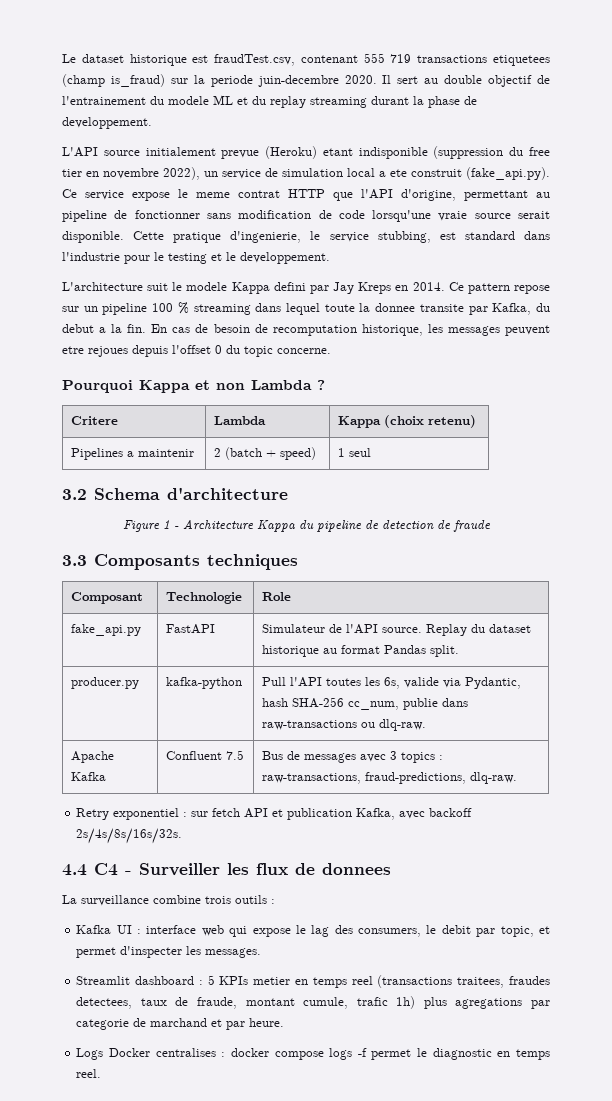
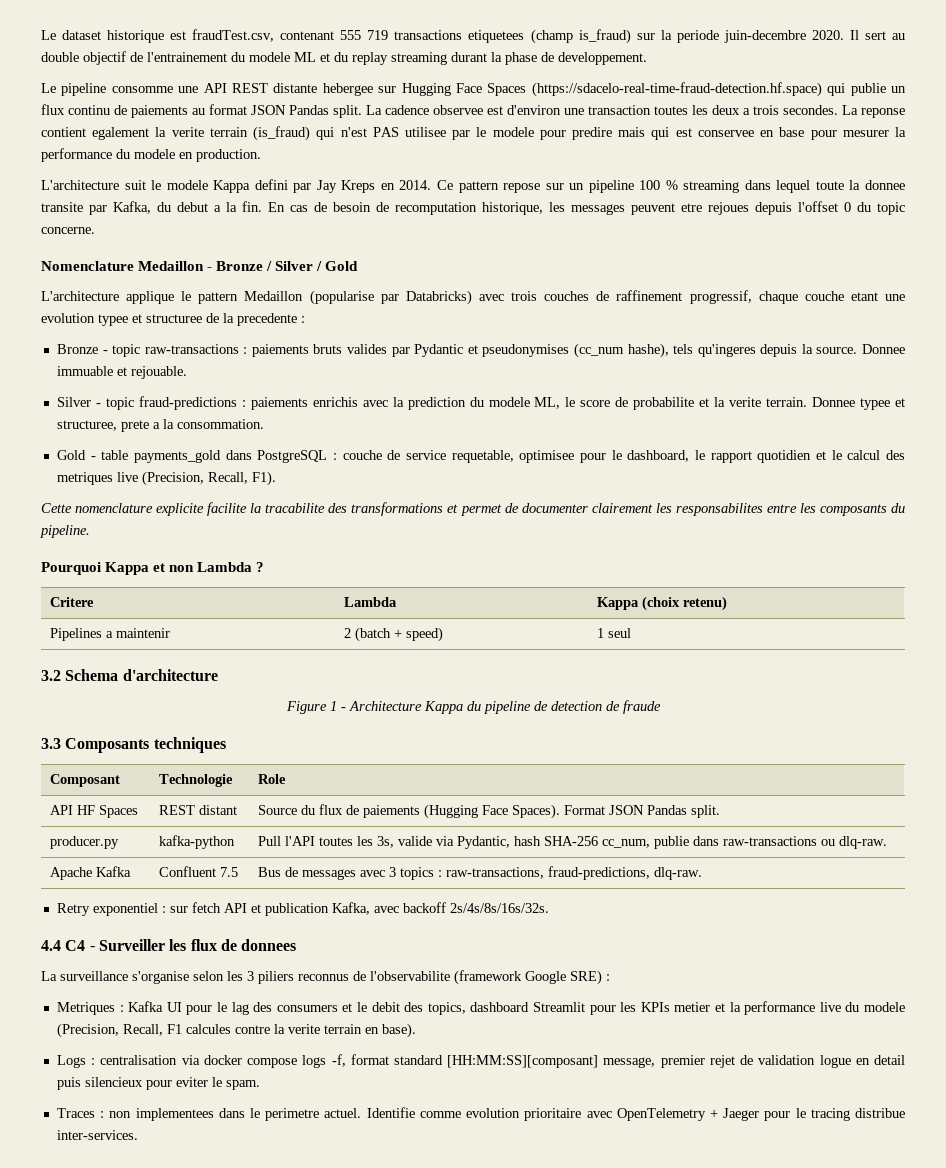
[62,146,550,159] [62,167,550,180] [62,189,550,201] [62,210,550,222] [62,231,550,243] [62,252,330,264] L'API source initialement prevue (Heroku) etant indisponible (suppression du free tier en novembre 2022), un service de simulation local a ete construit (fake_api.py). Ce service expose le meme contrat HTTP que l'API d'origine, permettant au pipeline de fonctionner sans modification de code lorsqu'une vraie source serait disponible. Cette pratique d'ingenierie, le service stubbing, est standard dans l'industrie pour le testing et le developpement. -> [41,82,906,97] [41,104,905,118] [41,126,907,141] [41,148,261,162] Le pipeline consomme une API REST distante hebergee sur Hugging Face Spaces (https://sdacelo-real-time-fraud-detection.hf.space) qui publie un flux continu de paiements au format JSON Pandas split. La cadence observee est d'environ une transaction toutes les deux a trois secondes. La reponse contient egalement la verite terrain (is_fraud) qui n'est PAS utilisee par le modele pour predire mais qui est conservee en base pour mesurer la performance du modele en production.
(331, 351) none -> [41,261,359,271] [41,290,906,305] [41,313,305,326] [56,343,905,358] [56,366,187,379] [56,396,905,410] [56,419,264,432] [56,450,906,463] [56,471,276,486] [41,502,905,516] [40,525,90,538] // Nomenclature Medaillon - Bronze / Silver / Gold // L'architecture applique le pattern Medaillon (popularise par Databricks) avec trois couches de raffinement progressif, chaque couche etant une evolution typee et structuree de la precedente : // Bronze - topic raw-transactions : paiements bruts valides par Pydantic et pseudonymises (cc_num hashe), tels qu'ingeres depuis la source. Donnee immuable et rejouable. // Silver - topic fraud-predictions : paiements enrichis avec la prediction du modele ML, le score de probabilite et la verite terrain. Donnee typee et structuree, prete a la consommation. // Gold - table payments_gold dans PostgreSQL : couche de service requetable, optimisee pour le dashboard, le rapport quotidien et le calcul des metriques live (Precision, Recall, F1). // Cette nomenclature explicite facilite la tracabilite des transformations et permet de documenter clairement les responsabilites entre les composants du pipeline.
[71,624,142,636] [166,624,216,634] [262,624,532,636] [262,645,381,657] fake_api.py | FastAPI | Simulateur de l'API source. Replay du dataset historique au format -> [50,805,139,818] [159,805,238,815] [258,804,645,819] API HF Spaces | REST distant | Source du flux de paiements (Hugging Face Spaces). Format JSON
[384,677,401,689] 6s, -> [377,836,395,848] 3s,
[153,895,275,904] [76,925,550,937] [76,946,262,958] [76,975,550,988] [76,996,550,1009] [76,1018,285,1030] [76,1048,550,1060] [76,1069,102,1078] combine trois outils : // Kafka UI : interface web qui expose le lag des consumers, le debit par topic, et permet d'inspecter les messages. // Streamlit dashboard : 5 KPIs metier en temps reel (transactions traitees, fraudes detectees, taux de fraude, montant cumule, trafic 1h) plus agregations par categorie de marchand et par heure. // Logs Docker centralises : docker compose logs -f permet le diagnostic en temps reel. -> [132,970,610,985] [56,1001,905,1015] [56,1023,416,1038] [56,1054,906,1068] [56,1077,260,1090] [56,1107,905,1121] [56,1130,138,1140] s'organise selon les 3 piliers reconnus de l'observabilite (framework Google SRE) : // Metriques : Kafka UI pour le lag des consumers et le debit des topics, dashboard Streamlit pour les KPIs metier et la performance live du modele (Precision, Recall, F1 calcules contre la verite terrain en base). // Logs : centralisation via docker compose logs -f, format standard [HH:MM:SS][composant] message, premier rejet de validation logue en detail puis silencieux pour eviter le spam. // Traces : non implementees dans le perimetre actuel. Identifie comme evolution prioritaire avec OpenTelemetry + Jaeger pour le tracing distribue inter-services.

